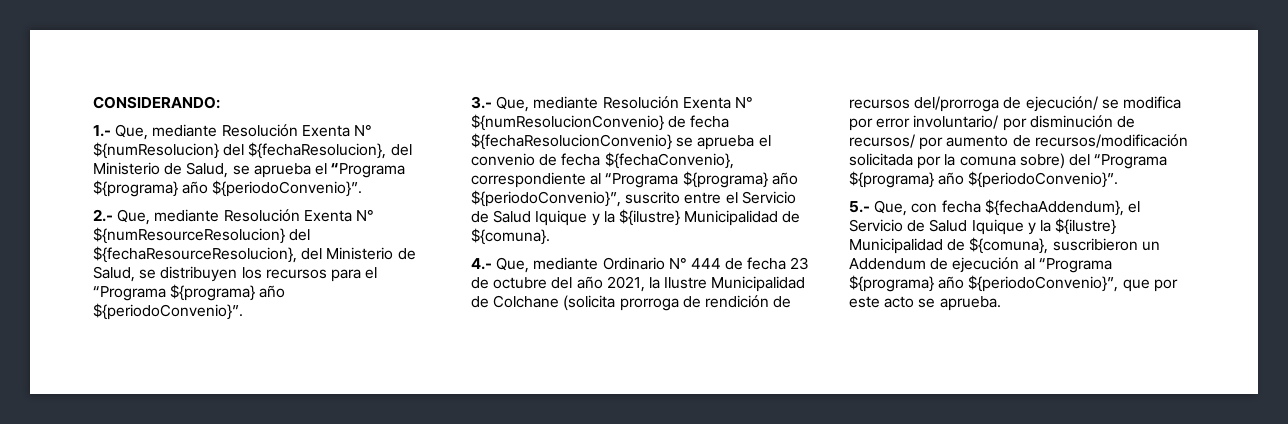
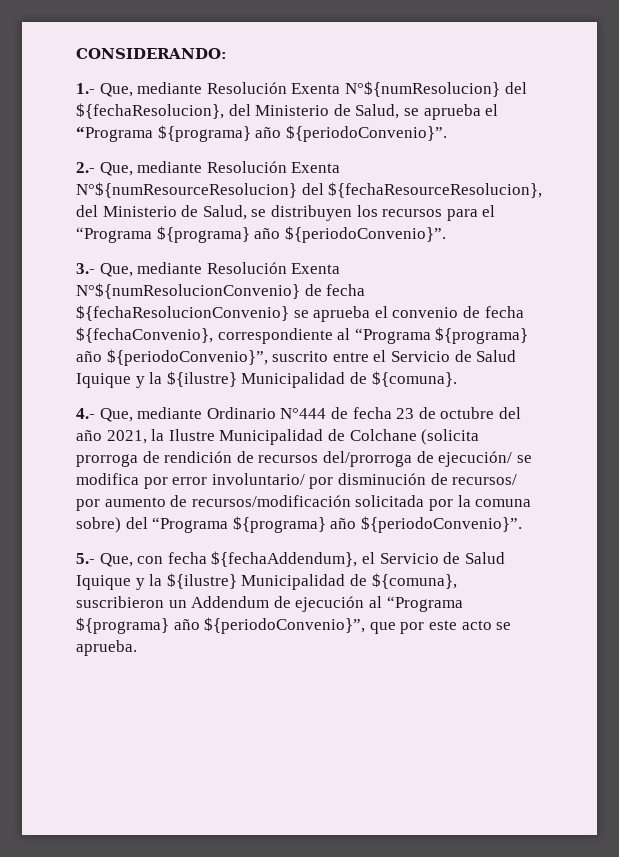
[353,124,372,136] [93,142,219,159] N° ${numResolucion} -> [344,81,500,97] N°${numResolucion}
[355,209,374,221] [93,227,285,244] N° ${numResourceResolucion} -> [76,182,297,198] N°${numResourceResolucion}
[734,96,753,108] [471,114,664,131] N° ${numResolucionConvenio} -> [76,283,300,299] N°${numResolucionConvenio}
[668,257,721,269] N° 444 -> [280,408,327,419] N°444

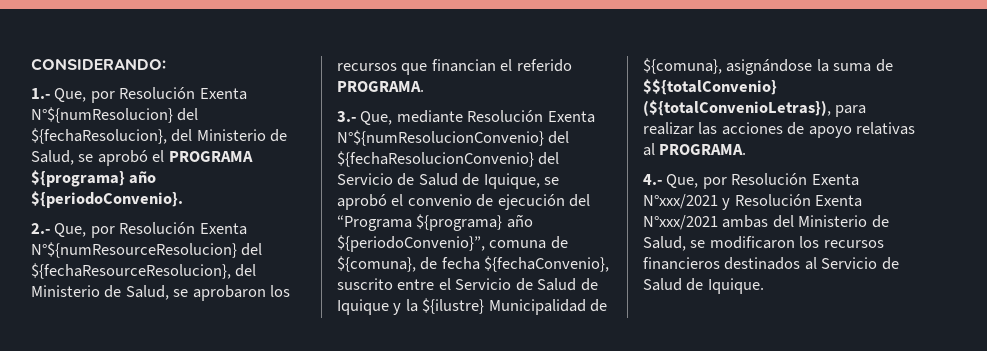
[137,82,203,94] mediante -> [90,91,115,103] por
[423,104,499,120] [76,125,447,142] aprueba el “Programa ${programa} año ${periodoConvenio}”. -> [97,150,253,166] [31,170,157,187] [31,191,183,208] aprobó el PROGRAMA ${programa} año ${periodoConvenio}.
[137,161,203,173] mediante -> [90,226,115,238] por
[270,205,496,221] [76,226,446,243] distribuyen los recursos para el “Programa ${programa} año ${periodoConvenio}”. -> [192,285,291,301] [337,59,572,75] [337,81,424,92] aprobaron los recursos que financian el referido PROGRAMA.
[304,284,366,296] [76,305,524,322] [76,327,529,344] [76,349,268,366] de fecha ${fechaResolucionConvenio} se aprueba el convenio de fecha ${fechaConvenio}, correspondiente al “Programa ${programa} año ${periodoConvenio}”, -> [548,131,570,144] [337,151,560,167] [337,173,560,189] [337,194,591,210] [337,214,533,231] [337,235,568,252] [337,256,610,272] del ${fechaResolucionConvenio} del Servicio de Salud de Iquique, se aprobó el convenio de ejecución del “Programa ${programa} año ${periodoConvenio}”, comuna de ${comuna}, de fecha ${fechaConvenio},
[76,371,457,388] [76,407,521,422] [76,429,480,445] [76,451,532,467] [76,473,518,489] [76,495,532,511] [76,516,522,533] [76,551,505,567] Iquique y la ${ilustre} Municipalidad de ${comuna}. // 4.- Que, mediante Ordinario N°444 de fecha 23 de octubre del año 2021, la Ilustre Municipalidad de Colchane (solicita prorroga de rendición de recursos del/prorroga de ejecución/ se modifica por error involuntario/ por disminución de recursos/ por aumento de recursos/modificación solicitada por la comuna sobre) del “Programa ${programa} año ${periodoConvenio}”. // 5.- Que, con fecha ${fechaAddendum}, el Servicio de Salud -> [580,278,598,291] de
[76,596,463,612] [76,617,512,634] [76,640,137,656] suscribieron un Addendum de ejecución al “Programa ${programa} año ${periodoConvenio}”, que por este acto se aprueba. -> [726,59,893,75] [643,79,777,95] [643,100,867,117] [643,122,916,138] [643,143,747,156] [643,173,859,189] [643,194,863,210] [643,215,889,230] [643,236,884,251] [643,257,899,270] [643,278,764,294] asignándose la suma de $${totalConvenio} (${totalConvenioLetras}), para realizar las acciones de apoyo relativas al PROGRAMA. // 4.- Que, por Resolución Exenta N°xxx/2021 y Resolución Exenta N°xxx/2021 ambas del Ministerio de Salud, se modificaron los recursos financieros destinados al Servicio de Salud de Iquique.

